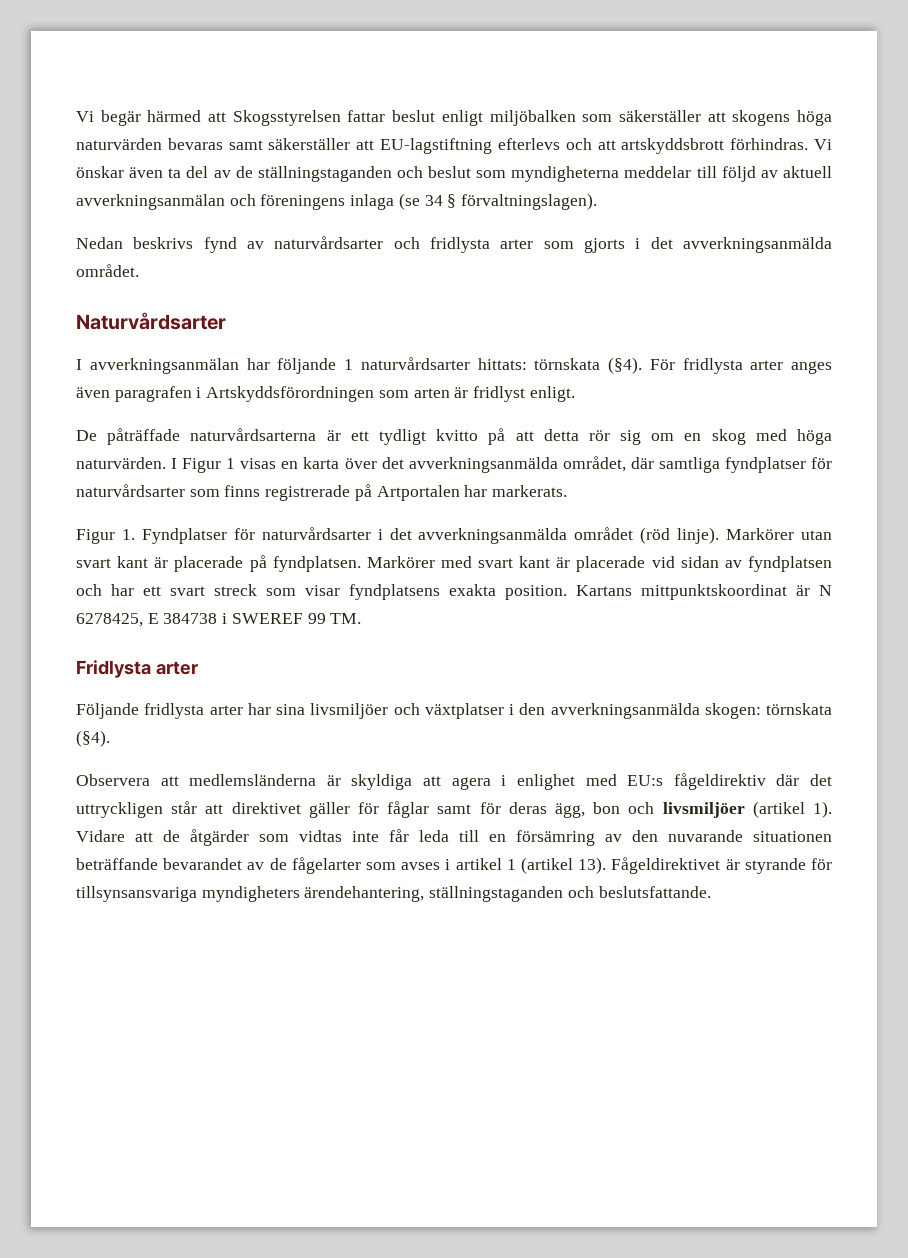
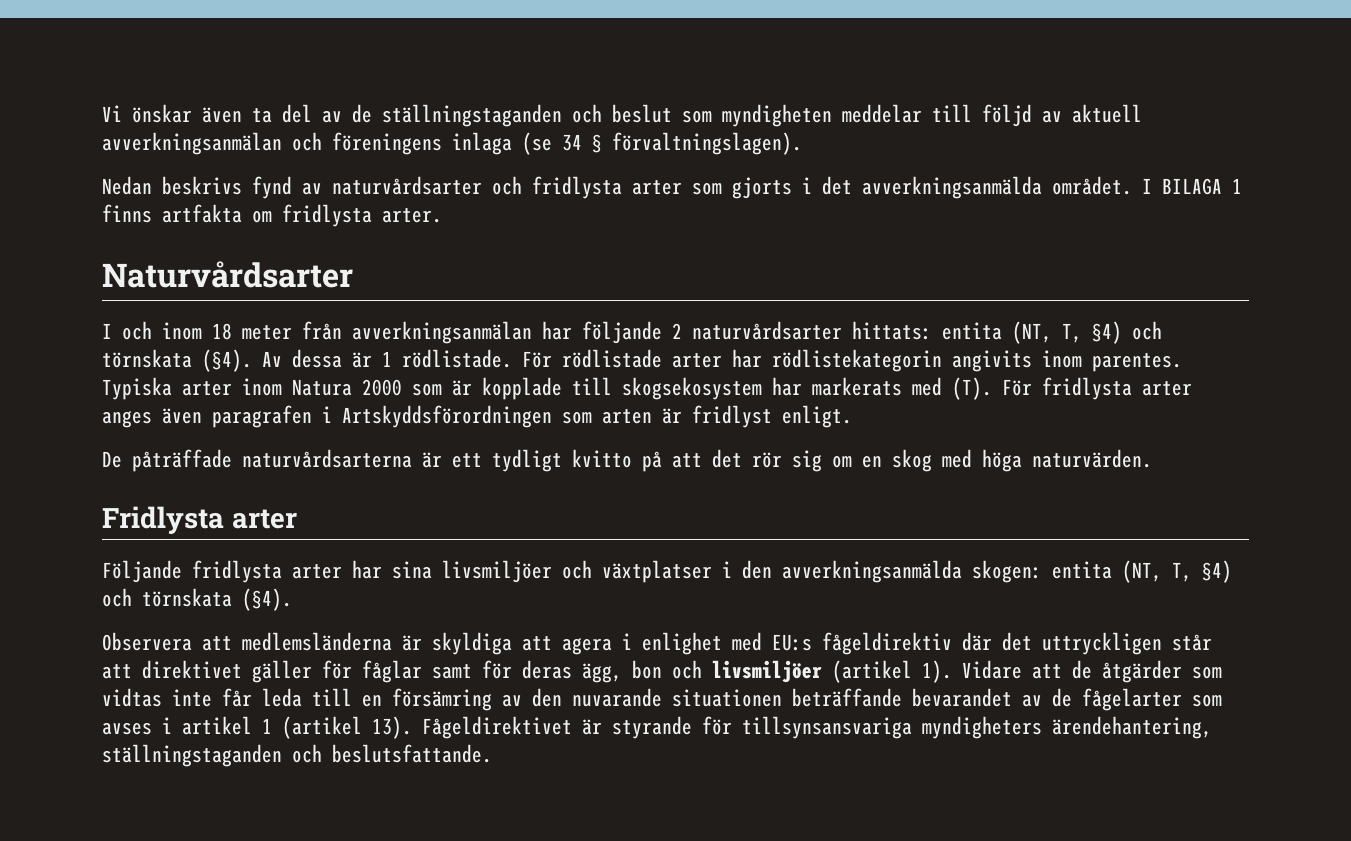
[76,110,833,126] [76,138,833,154] Vi begär härmed att Skogsstyrelsen fattar beslut enligt miljöbalken som säkerställer att skogens höga naturvärden bevaras samt säkerställer att EU-lagstiftning efterlevs och att artskyddsbrott förhindras. Vi -> [102,105,122,122] Vi
[511,166,620,182] myndigheterna -> [722,104,832,127] myndigheten
[76,312,226,330] [76,359,82,370] // Naturvårdsarter // I -> [1142,178,1242,195] [102,204,442,227] [102,261,353,288] [102,321,342,340] I BILAGA 1 finns artfakta om fridlysta arter. // Naturvårdsarter // I och inom 18 meter från
[344,359,353,370] 1 -> [672,323,682,339] 2
[534,357,642,374] törnskata (§4). -> [942,321,1162,344] [102,349,1182,372] [102,377,992,400] entita (NT, T, §4) och törnskata (§4). Av dessa är 1 rödlistade. För rödlistade arter har rödlistekategorin angivits inom parentes. Typiska arter inom Natura 2000 som är kopplade till skogsekosystem har markerats med (T).
[543,429,579,441] detta -> [712,449,742,468] det
[171,456,832,473] [76,484,568,501] [76,527,832,544] [76,555,832,572] [76,584,832,600] [76,613,362,627] I Figur 1 visas en karta över det avverkningsanmälda området, där samtliga fyndplatser för naturvårdsarter som finns registrerade på Artportalen har markerats. // Figur 1. Fyndplatser för naturvårdsarter i det avverkningsanmälda området (röd linje). Markörer utan svart kant är placerade på fyndplatsen. Markörer med svart kant är placerade vid sidan av fyndplatsen och har ett svart streck som visar fyndplatsens exakta position. Kartans mittpunktskoordinat är N 6278425, E 384738 i SWEREF 99 TM. -> (1152, 458) none
(761, 711) none -> [1052,560,1232,583] [102,588,132,607] entita (NT, T, §4) och

